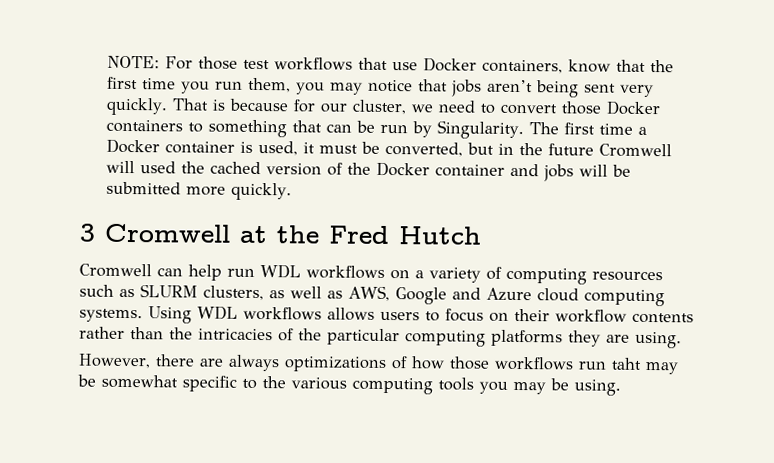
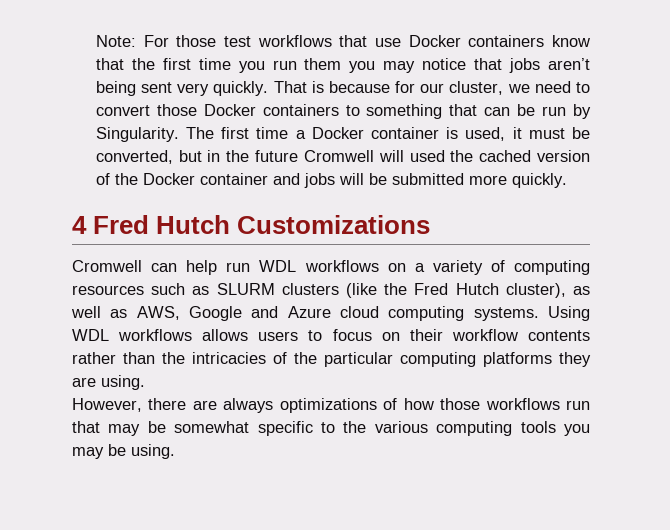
[106,55,160,69] NOTE: -> [95,35,136,47] Note:
[481,59,563,74] containers, -> [468,35,545,47] containers
[247,77,291,93] them, -> [304,58,342,70] them
[79,223,482,245] 3 Cromwell at the Fred Hutch -> [72,215,431,234] 4 Fred Hutch Customizations
[203,285,264,301] clusters, -> [281,283,566,298] clusters (like the Fred Hutch cluster),
[611,357,642,370] taht -> [72,421,100,433] that

